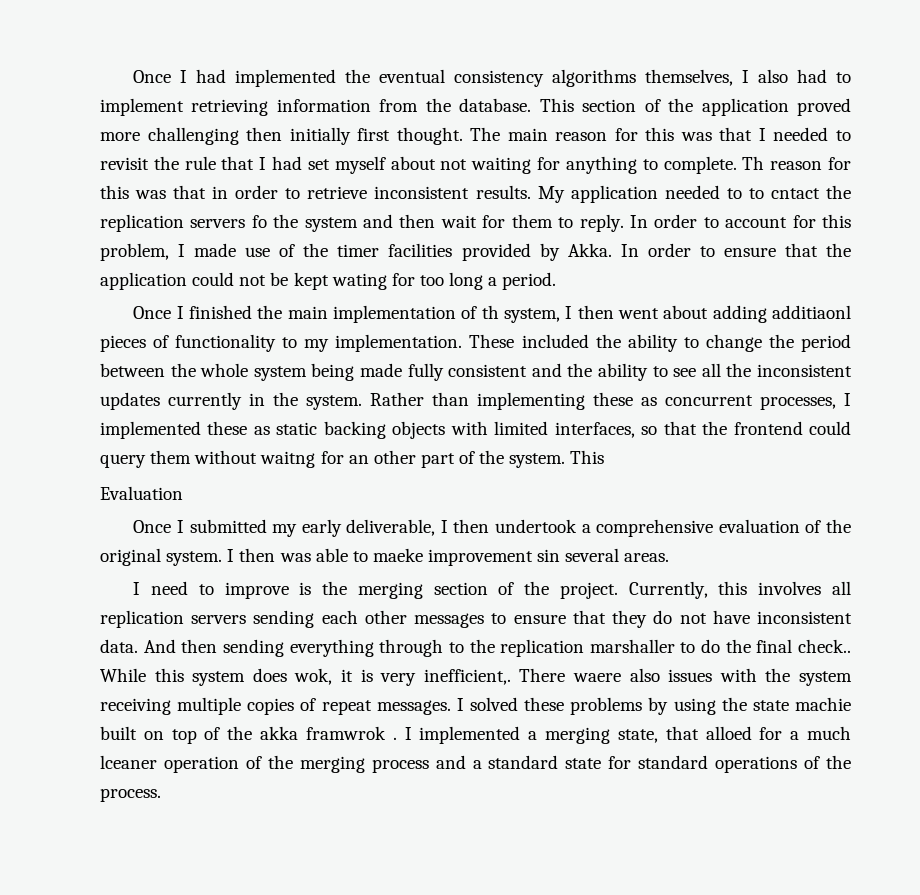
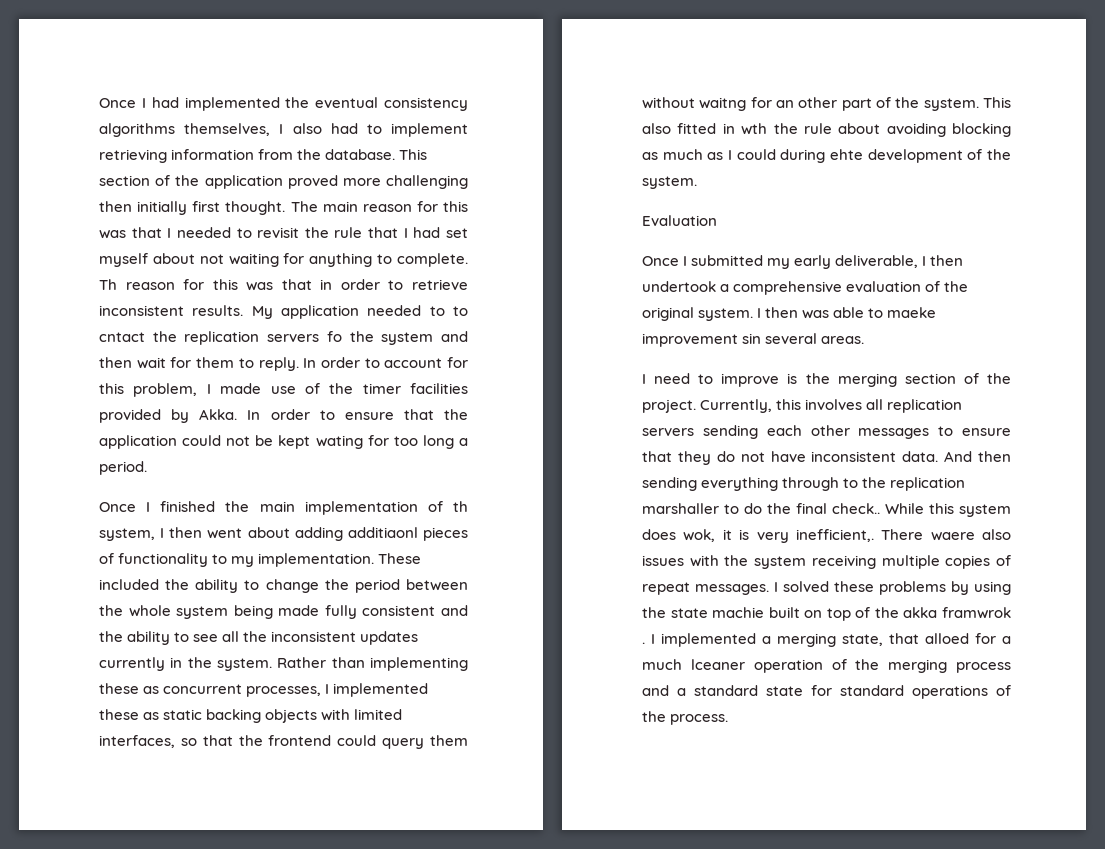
(605, 457) none -> [642,123,1011,137] [642,149,1011,163] [642,176,697,189] also fitted in wth the rule about avoiding blocking as much as I could during ehte development of the system.

